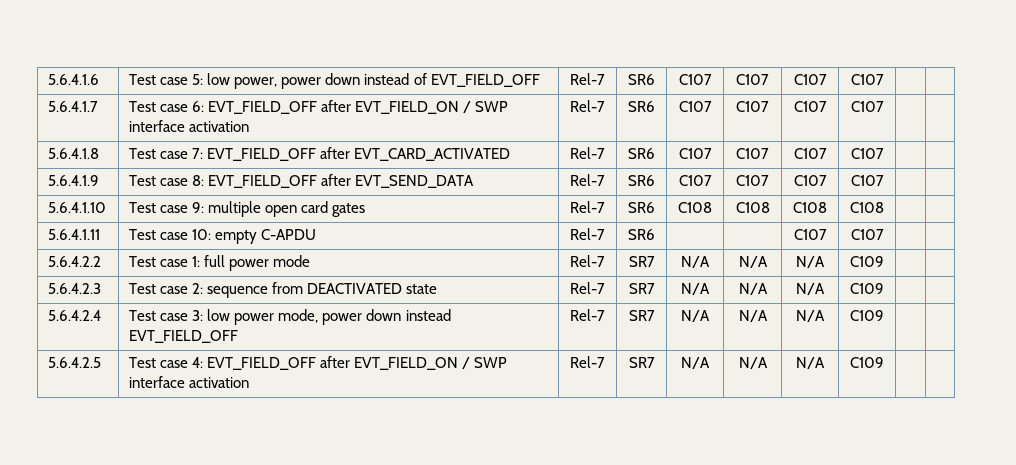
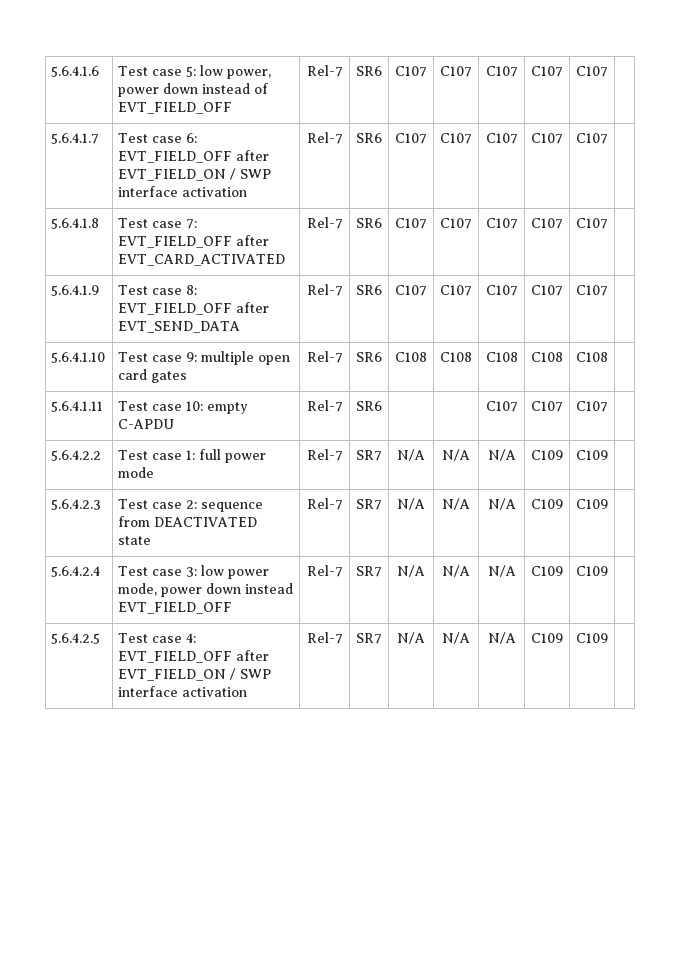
(884, 79) none -> [576,66,608,77] C107
(884, 106) none -> [576,133,608,144] C107
(884, 153) none -> [576,218,608,229] C107
(884, 180) none -> [576,285,608,296] C107
(884, 207) none -> [576,352,608,362] C108
(884, 234) none -> [576,401,608,412] C107
(884, 261) none -> [576,450,608,460] C109
(884, 288) none -> [576,499,608,509] C109
(884, 315) none -> [576,566,608,576] C109
(884, 362) none -> [576,633,608,643] C109

